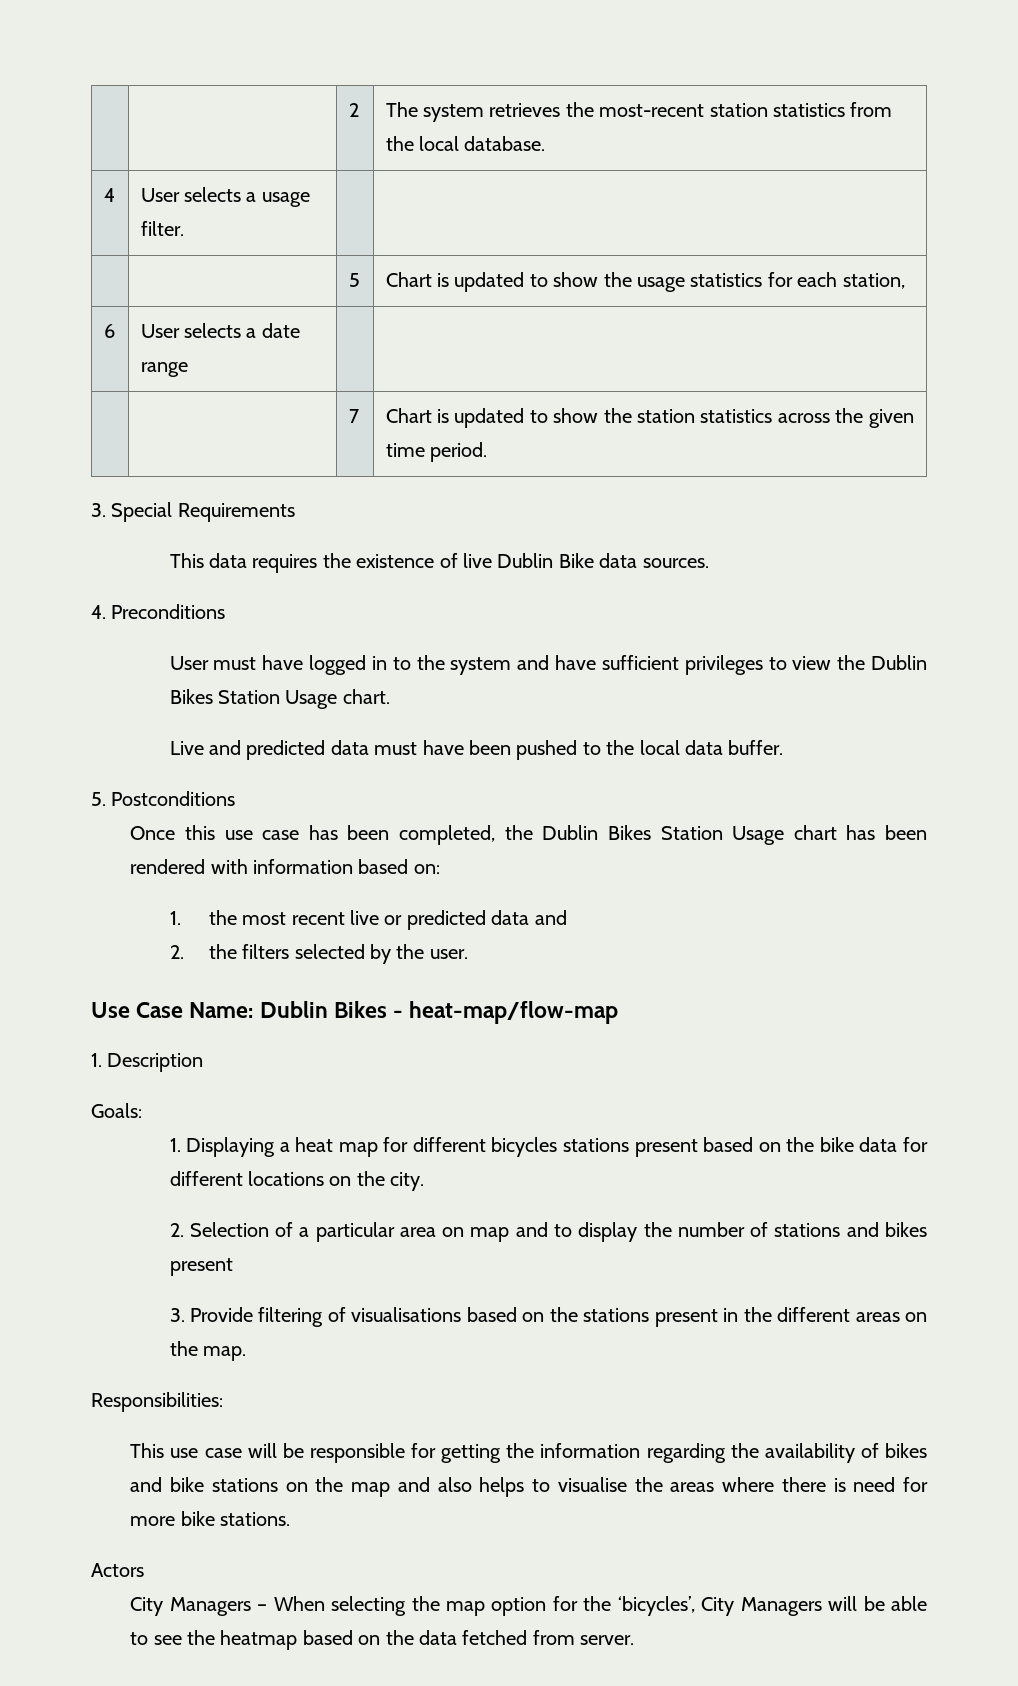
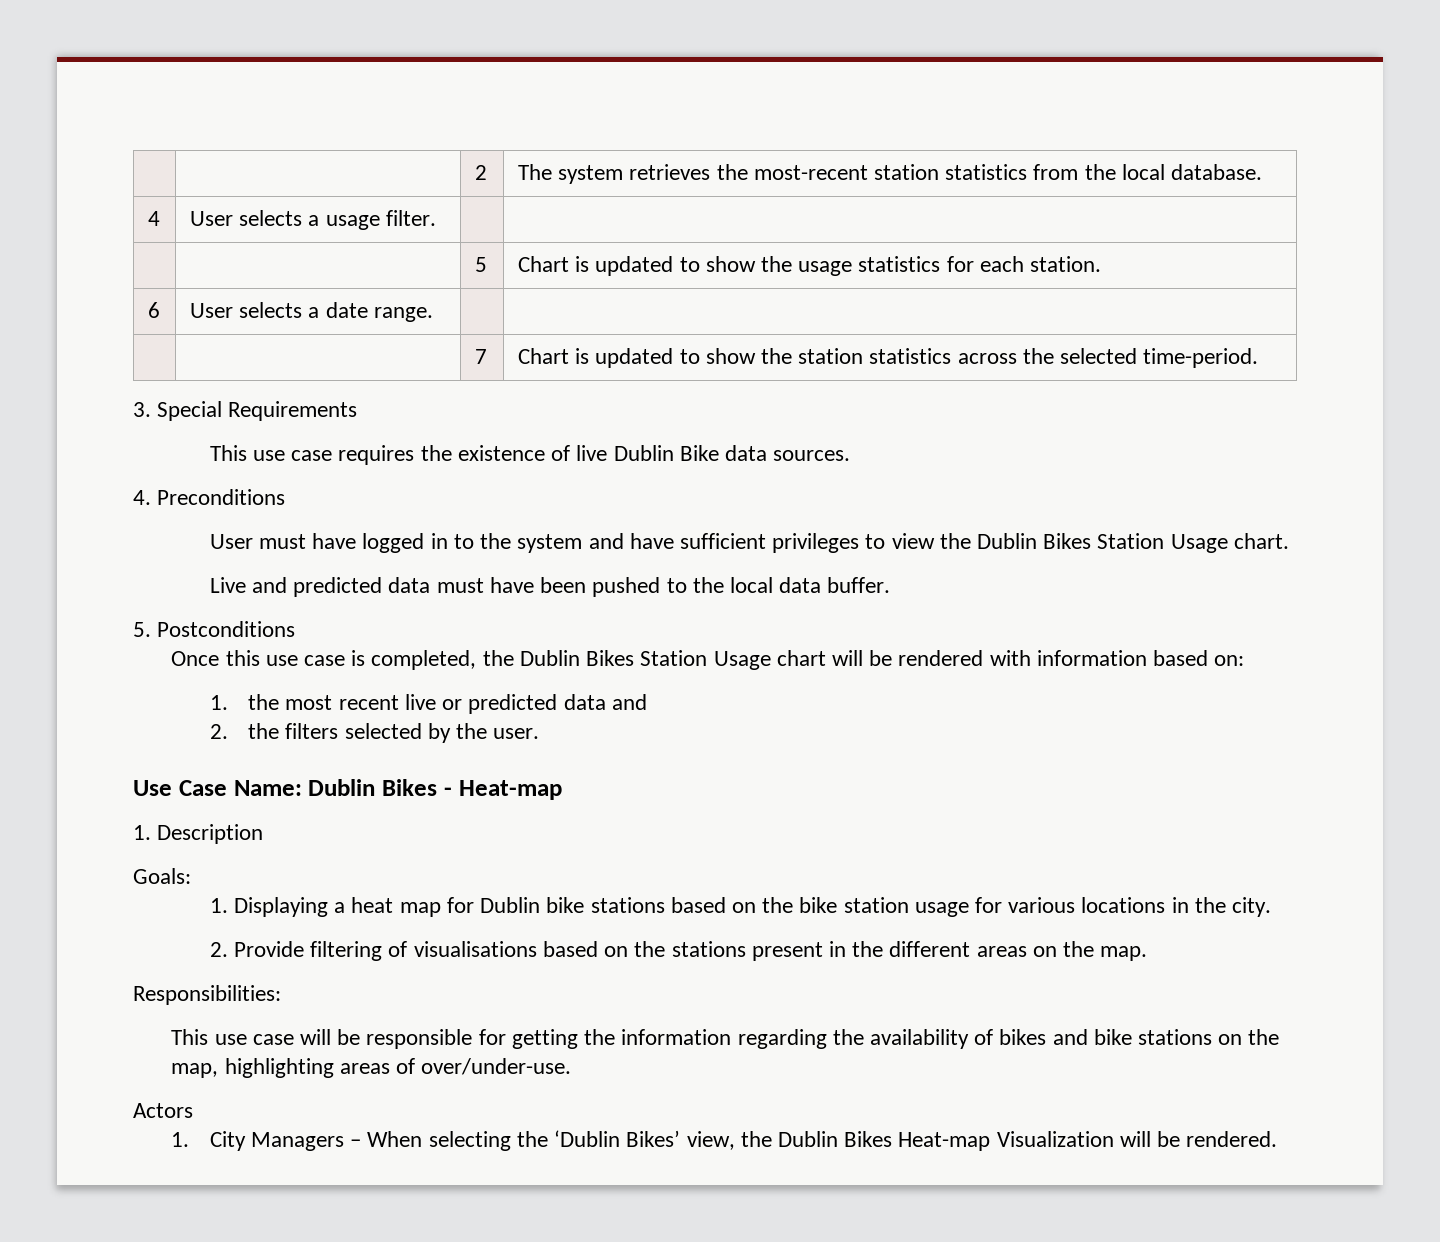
[842,273,905,289] station, -> [1030,256,1102,272] station.
[140,362,188,377] range -> [373,307,433,322] range.
[868,409,914,428] [385,442,488,462] given time period. -> [1060,348,1259,368] selected time-period.
[208,553,247,568] data -> [253,450,333,461] use case
[308,825,390,840] has been -> [351,650,366,666] is
[846,825,927,840] has been -> [831,650,893,666] will be
[409,1001,619,1024] heat-map/flow-map -> [458,780,562,800] Heat-map
[412,1137,928,1157] [169,1171,425,1191] [169,1222,927,1242] [169,1258,233,1276] [169,1308,185,1322] different bicycles stations present based on the bike data for different locations on the city. // 2. Selection of a particular area on map and to display the number of stations and bikes present // 3. -> [480,897,1272,917] [209,942,228,957] Dublin bike stations based on the bike station usage for various locations in the city. // 2.
[351,1477,928,1497] [130,1511,291,1526] map and also helps to visualise the areas where there is need for more bike stations. -> [171,1058,572,1078] map, highlighting areas of over/under-use.
(144, 1570) none -> [171,1132,190,1147] 1.
[445,1596,927,1616] [130,1630,635,1650] map option for the ‘bicycles’, City Managers will be able to see the heatmap based on the data fetched from server. -> [554,1130,1278,1151] ‘Dublin Bikes’ view, the Dublin Bikes Heat-map Visualization will be rendered.

